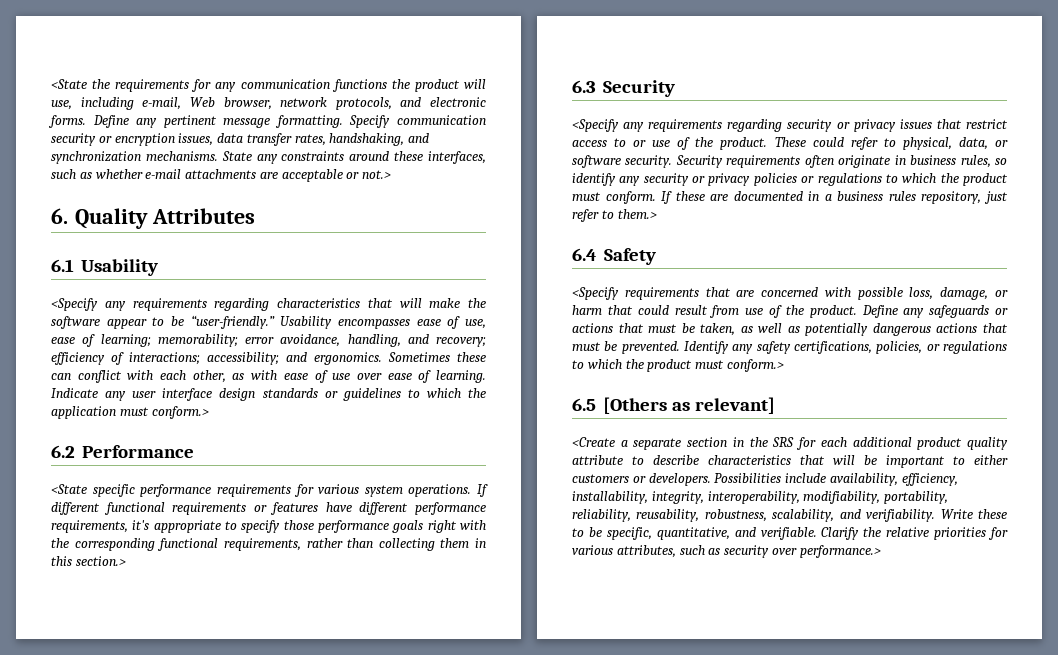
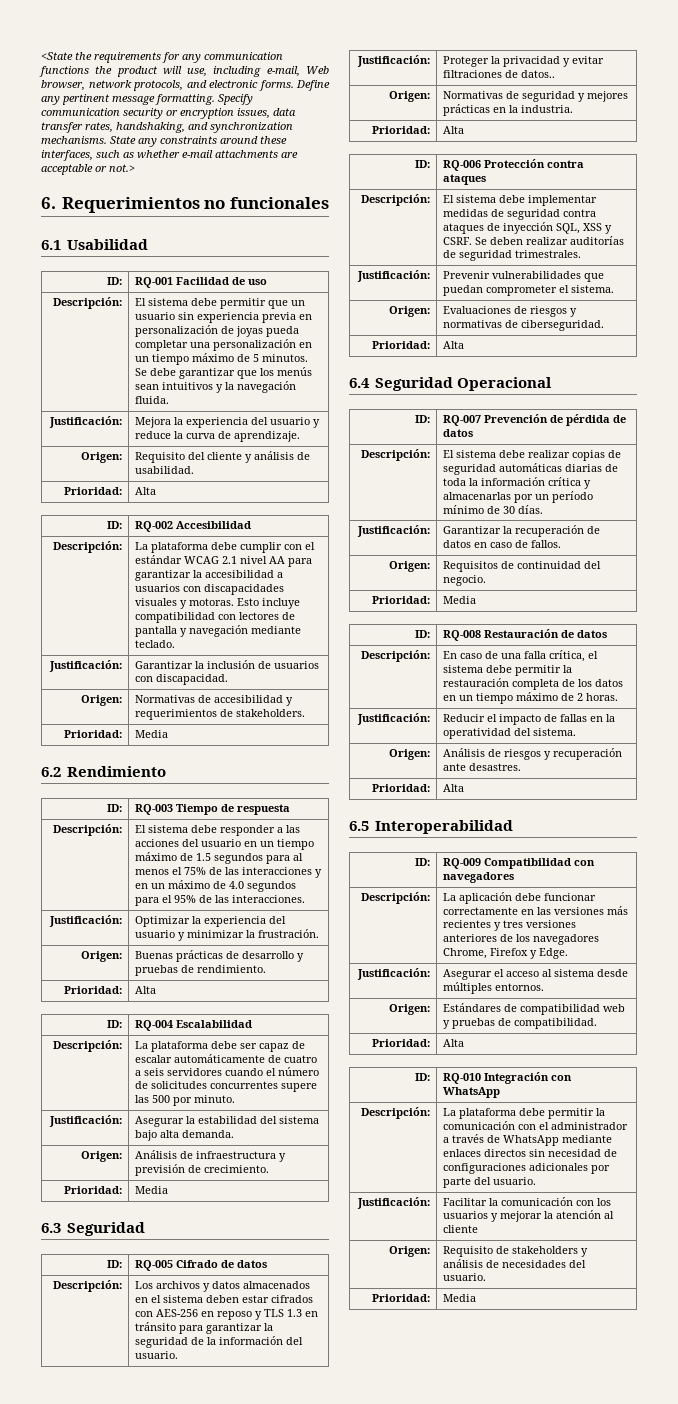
[75,208,255,229] [51,259,158,276] [51,298,486,311] [51,315,487,329] [51,334,486,347] [51,352,486,365] [51,370,486,383] [51,388,487,401] [51,406,209,419] [51,445,194,458] [51,484,488,497] [51,502,486,515] [51,520,486,533] [51,538,486,551] [51,556,126,566] [572,80,675,97] [572,119,1008,132] [572,137,1009,150] [572,155,1008,168] [572,173,1008,186] [572,191,1008,204] [572,209,657,222] [572,248,656,265] [572,287,1008,300] [572,305,1008,318] [572,323,1008,336] [572,341,1007,354] [572,359,784,372] [572,397,776,414] [572,437,1008,450] [572,455,1008,468] [572,473,958,486] [572,491,949,504] [572,509,1007,522] [572,527,1008,540] [572,545,881,558] Quality Attributes // 6.1 Usability // <Specify any requirements regarding characteristics that will make the software appear to be “user-friendly.” Usability encompasses ease of use, ease of learning; memorability; error avoidance, handling, and recovery; efficiency of interactions; accessibility; and ergonomics. Sometimes these can conflict with each other, as with ease of use over ease of learning. Indicate any user interface design standards or guidelines to which the application must conform.> // 6.2 Performance // <State specific performance requirements for various system operations. If different functional requirements or features have different performance requirements, it's appropriate to specify those performance goals right with the corresponding functional requirements, rather than collecting them in this section.> // 6.3 Security // <Specify any requirements regarding security or privacy issues that restrict access to or use of the product. These could refer to physical, data, or software security. Security requirements often originate in business rules, so identify any security or privacy policies or regulations to which the product must conform. If these are documented in a business rules repository, just refer to them.> // 6.4 Safety // <Specify requirements that are concerned with possible loss, damage, or harm that could result from use of the product. Define any safeguards or actions that must be taken, as well as potentially dangerous actions that must be prevented. Identify any safety certifications, policies, or regulations to which the product must conform.> // 6.5 [Others as relevant] // <Create a separate section in the SRS for each additional product quality attribute to describe characteristics that will be important to either customers or developers. Possibilities include availability, efficiency, installability, integrity, interoperability, modifiability, portability, reliability, reusability, robustness, scalability, and verifiability. Write these to be specific, quantitative, and verifiable. Clarify the relative priorities for various attributes, such as security over performance.> -> [61,197,329,213] [41,239,148,250] [106,277,122,285] [135,277,268,288] [52,297,122,309] [135,298,306,309] [135,312,313,323] [135,325,300,337] [135,339,313,351] [135,353,309,365] [135,367,313,379] [135,381,297,393] [135,396,170,404] [48,416,122,428] [135,417,321,428] [135,431,301,442] [80,452,122,463] [135,451,311,463] [135,466,195,474] [63,487,122,495] [135,487,157,495] [106,521,122,529] [135,521,252,532] [52,541,122,553] [135,542,316,553] [135,555,313,567] [135,570,284,581] [135,584,285,595] [135,598,301,609] [135,612,296,623] [135,625,302,637] [135,640,176,648] [48,660,122,672] [135,660,320,669] [135,674,229,685] [80,695,122,706] [135,695,294,706] [135,709,306,720] [63,730,122,738] [135,730,169,738] [41,766,166,777] [106,804,122,812] [135,804,291,815] [52,824,122,836] [135,825,301,836] [135,839,315,850] [135,852,304,864] [135,867,323,878] [135,880,297,892] [135,895,306,906] [48,915,122,927] [135,916,287,927] [135,929,320,941] [80,951,122,962] [135,950,305,962] [135,965,267,976] [63,986,122,994] [135,986,157,994] [106,1020,122,1028] [135,1020,253,1031] [52,1040,122,1052] [135,1041,306,1052] [135,1054,318,1063] [135,1067,320,1076] [135,1081,318,1092] [135,1095,236,1106] [48,1115,122,1127] [135,1116,320,1127] [135,1130,235,1141] [80,1151,122,1162] [135,1150,287,1162] [135,1164,270,1176] [63,1186,122,1194] [135,1186,169,1194] [41,1222,145,1236] [106,1260,122,1268] [135,1260,268,1271] [52,1280,122,1292] [135,1281,311,1292] [135,1295,314,1303] [135,1309,319,1320] [135,1322,274,1334] [135,1336,304,1348] [135,1351,179,1359] [356,55,430,67] [443,56,605,67] [443,70,556,78] [388,91,430,102] [443,91,629,102] [443,104,574,116] [371,126,430,134] [443,126,465,134] [414,160,430,168] [443,159,585,171] [443,174,487,185] [360,194,430,206] [443,195,598,206] [443,209,597,220] [443,222,613,234] [443,236,625,245] [443,250,582,261] [356,270,430,282] [443,271,605,282] [443,285,615,296] [388,306,430,317] [443,306,578,317] [443,320,605,331] [371,341,430,349] [443,341,465,349] [349,377,552,391] [414,415,430,423] [443,414,627,426] [443,429,474,437] [360,449,430,461] [443,450,622,461] [443,463,619,475] [443,477,592,489] [443,491,594,503] [443,505,544,514] [356,525,430,537] [443,525,601,537] [443,540,562,548] [388,561,430,572] [443,561,602,572] [443,575,487,586] [371,596,430,604] [443,596,477,604] [414,630,430,638] [443,629,608,641] [360,650,430,662] [443,650,599,662] [443,665,573,676] [443,678,624,690] [443,692,619,704] [356,713,430,725] [443,714,616,725] [443,728,577,739] [388,749,430,760] [443,748,623,760] [443,763,522,771] [371,784,430,792] [443,784,465,792] [349,820,513,834] [414,858,430,866] [443,858,596,869] [443,872,515,883] [360,892,430,904] [443,892,597,904] [443,906,629,915] [443,920,577,931] [443,934,600,945] [443,948,569,959] [356,968,430,980] [443,969,629,980] [443,982,545,994] [388,1004,430,1015] [443,1003,626,1015] [443,1018,598,1029] [371,1039,430,1047] [443,1039,465,1047] [414,1073,430,1081] [443,1072,573,1084] [443,1087,501,1098] [360,1107,430,1119] [443,1108,606,1119] [443,1121,629,1130] [443,1134,613,1146] [443,1149,618,1157] [443,1163,611,1174] [443,1177,537,1188] [356,1197,430,1209] [443,1197,612,1206] [443,1210,615,1222] [443,1225,479,1233] [388,1246,430,1257] [443,1246,589,1257] [443,1259,587,1268] [443,1273,487,1281] [371,1294,430,1302] [443,1294,477,1302] Requerimientos no funcionales // 6.1 Usabilidad // ID: | RQ-001 Facilidad de uso // Descripción: | El sistema debe permitir que un usuario sin experiencia previa en personalización de joyas pueda completar una personalización en un tiempo máximo de 5 minutos. Se debe garantizar que los menús sean intuitivos y la navegación fluida. // Justificación: | Mejora la experiencia del usuario y reduce la curva de aprendizaje. // Origen: | Requisito del cliente y análisis de usabilidad. // Prioridad: | Alta // ID: | RQ-002 Accesibilidad // Descripción: | La plataforma debe cumplir con el estándar WCAG 2.1 nivel AA para garantizar la accesibilidad a usuarios con discapacidades visuales y motoras. Esto incluye compatibilidad con lectores de pantalla y navegación mediante teclado. // Justificación: | Garantizar la inclusión de usuarios con discapacidad. // Origen: | Normativas de accesibilidad y requerimientos de stakeholders. // Prioridad: | Media // 6.2 Rendimiento // ID: | RQ-003 Tiempo de respuesta // Descripción: | El sistema debe responder a las acciones del usuario en un tiempo máximo de 1.5 segundos para al menos el 75% de las interacciones y en un máximo de 4.0 segundos para el 95% de las interacciones. // Justificación: | Optimizar la experiencia del usuario y minimizar la frustración. // Origen: | Buenas prácticas de desarrollo y pruebas de rendimiento. // Prioridad: | Alta // ID: | RQ-004 Escalabilidad // Descripción: | La plataforma debe ser capaz de escalar automáticamente de cuatro a seis servidores cuando el número de solicitudes concurrentes supere las 500 por minuto. // Justificación: | Asegurar la estabilidad del sistema bajo alta demanda. // Origen: | Análisis de infraestructura y previsión de crecimiento. // Prioridad: | Media // 6.3 Seguridad // ID: | RQ-005 Cifrado de datos // Descripción: | Los archivos y datos almacenados en el sistema deben estar cifrados con AES-256 en reposo y TLS 1.3 en tránsito para garantizar la seguridad de la información del usuario. // Justificación: | Proteger la privacidad y evitar filtraciones de datos.. // Origen: | Normativas de seguridad y mejores prácticas en la industria. // Prioridad: | Alta // ID: | RQ-006 Protección contra ataques // Descripción: | El sistema debe implementar medidas de seguridad contra ataques de inyección SQL, XSS y CSRF. Se deben realizar auditorías de seguridad trimestrales. // Justificación: | Prevenir vulnerabilidades que puedan comprometer el sistema. // Origen: | Evaluaciones de riesgos y normativas de ciberseguridad. // Prioridad: | Alta // 6.4 Seguridad Operacional // ID: | RQ-007 Prevención de pérdida de datos // Descripción: | El sistema debe realizar copias de seguridad automáticas diarias de toda la información crítica y almacenarlas por un período mínimo de 30 días. // Justificación: | Garantizar la recuperación de datos en caso de fallos. // Origen: | Requisitos de continuidad del negocio. // Prioridad: | Media // ID: | RQ-008 Restauración de datos // Descripción: | En caso de una falla crítica, el sistema debe permitir la restauración completa de los datos en un tiempo máximo de 2 horas. // Justificación: | Reducir el impacto de fallas en la operatividad del sistema. // Origen: | Análisis de riesgos y recuperación ante desastres. // Prioridad: | Alta // 6.5 Interoperabilidad // ID: | RQ-009 Compatibilidad con navegadores // Descripción: | La aplicación debe funcionar correctamente en las versiones más recientes y tres versiones anteriores de los navegadores Chrome, Firefox y Edge. // Justificación: | Asegurar el acceso al sistema desde múltiples entornos. // Origen: | Estándares de compatibilidad web y pruebas de compatibilidad. // Prioridad: | Alta // ID: | RQ-010 Integración con WhatsApp // Descripción: | La plataforma debe permitir la comunicación con el administrador a través de WhatsApp mediante enlaces directos sin necesidad de configuraciones adicionales por parte del usuario. // Justificación: | Facilitar la comunicación con los usuarios y mejorar la atención al cliente // Origen: | Requisito de stakeholders y análisis de necesidades del usuario. // Prioridad: | Media

